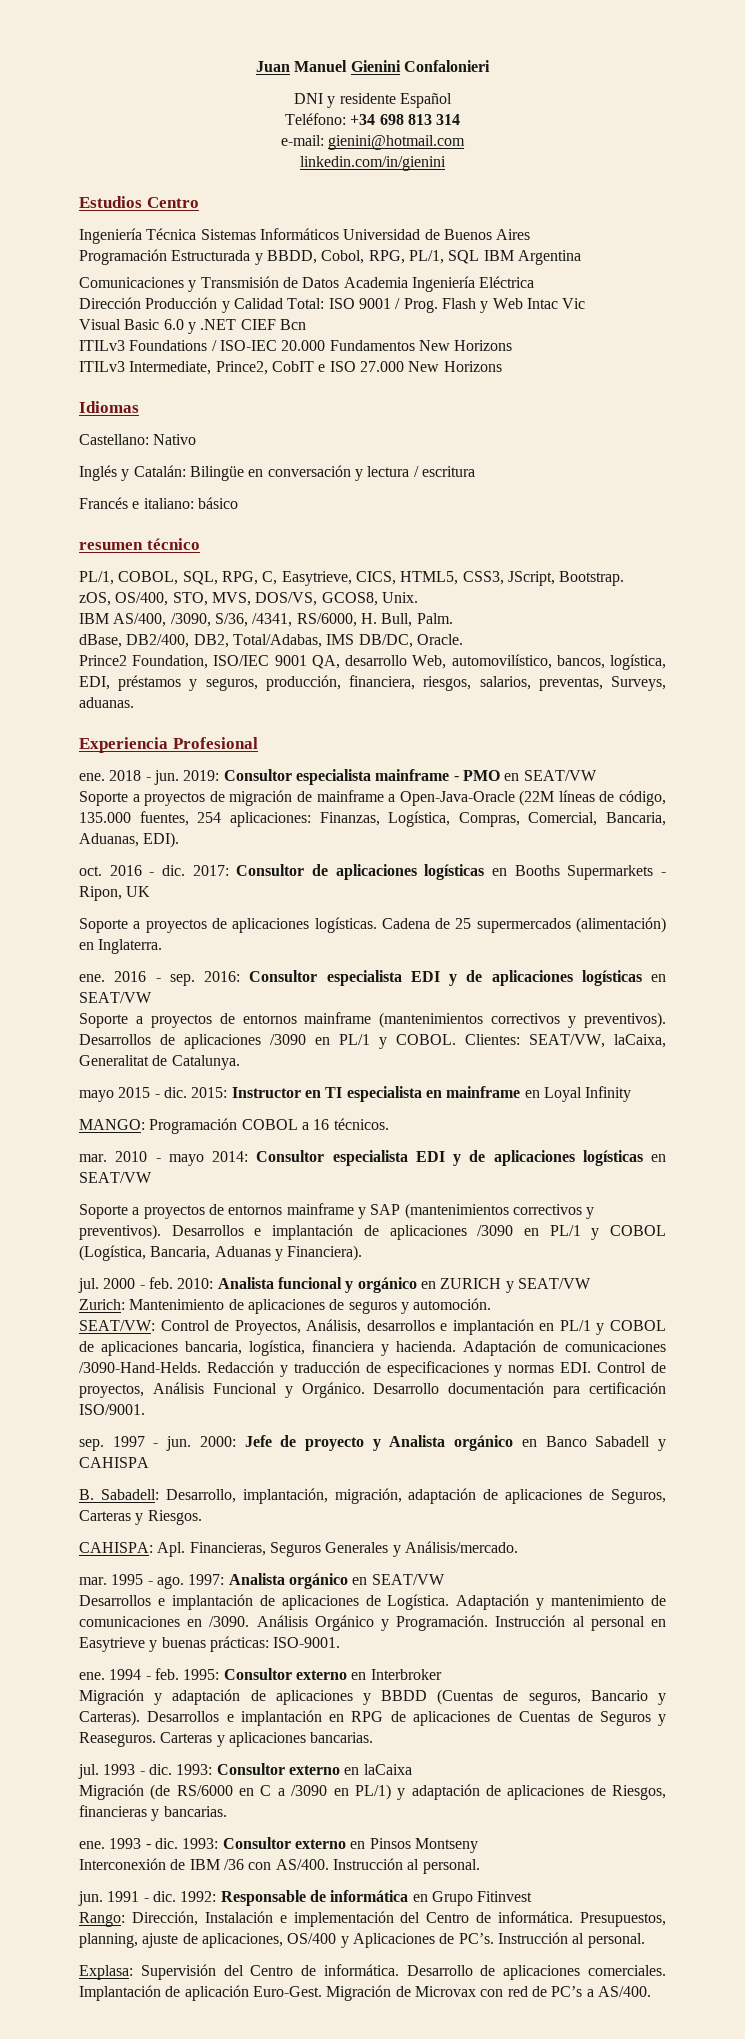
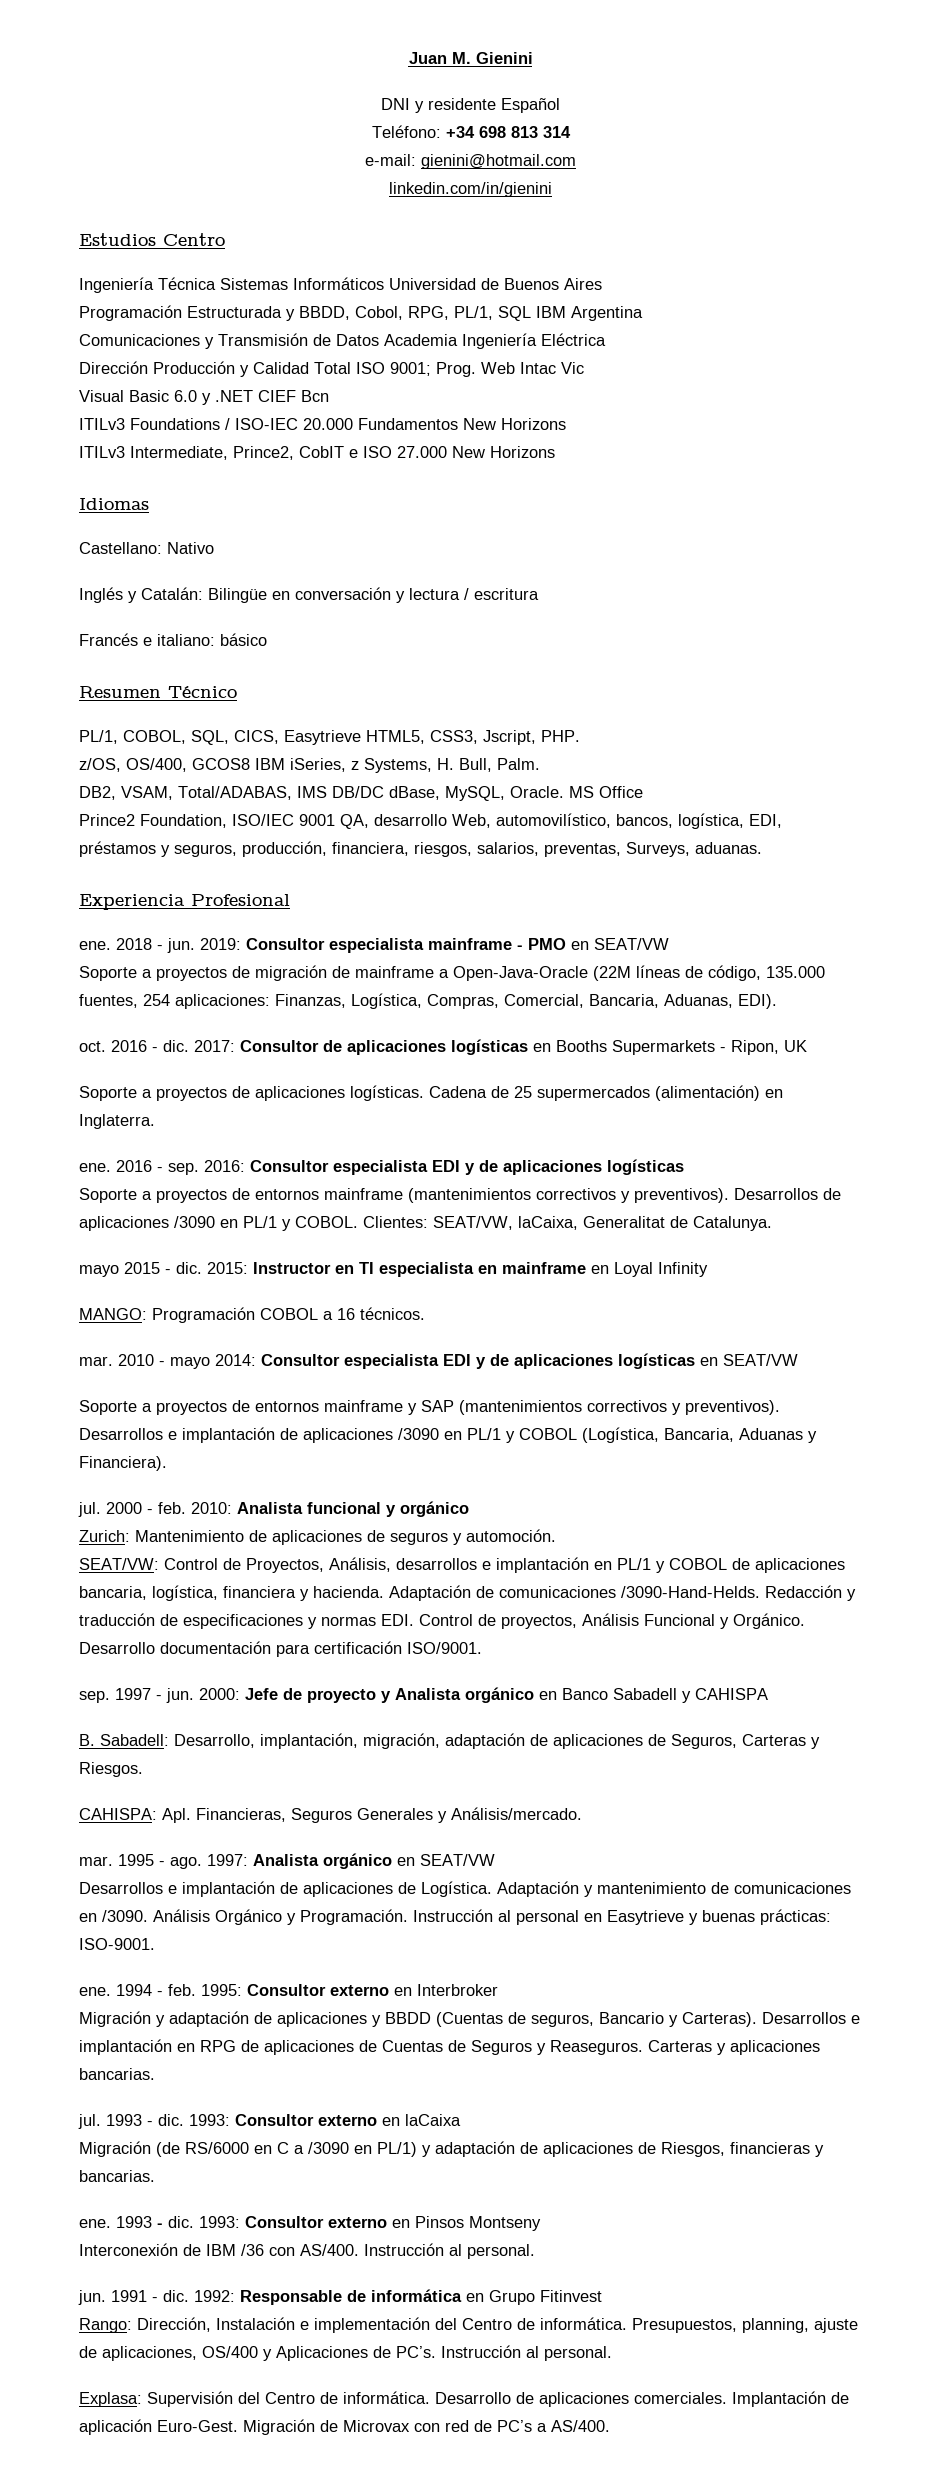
[294,60,348,72] Manuel -> [451,52,471,64] M.
[403,60,490,72] Confalonieri -> (533, 58) none
[287,298,489,313] Total: ISO 9001 / Prog. Flash y -> [314,362,476,377] Total ISO 9001; Prog.
[79,538,200,550] resumen técnico -> [79,686,237,698] Resumen Técnico
[221,571,625,586] [79,592,418,606] [79,613,453,627] [79,634,413,648] RPG, C, Easytrieve, CICS, HTML5, CSS3, JScript, Bootstrap. // zOS, OS/400, STO, MVS, DOS/VS, GCOS8, Unix. // IBM AS/400, /3090, S/36, /4341, RS/6000, H. Bull, Palm. // dBase, DB2/400, DB2, Total/Adabas, IMS DB/DC, -> [234,730,580,745] [79,758,540,773] [79,786,505,801] CICS, Easytrieve HTML5, CSS3, Jscript, PHP. // z/OS, OS/400, GCOS8 IBM iSeries, z Systems, H. Bull, Palm. // DB2, VSAM, Total/ADABAS, IMS DB/DC dBase, MySQL,
(463, 639) none -> [569,786,643,798] MS Office
[651,974,666,982] [79,992,152,1003] en SEAT/VW -> (684, 1167) none
[420,1278,591,1293] en ZURICH y SEAT/VW -> (469, 1509) none

